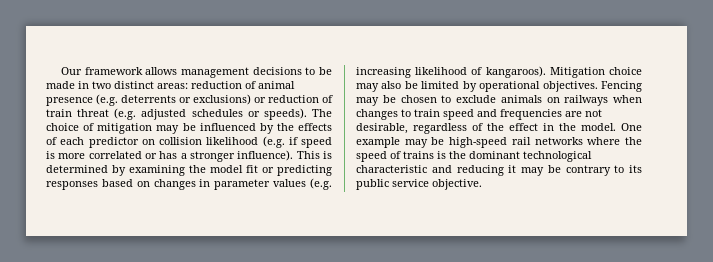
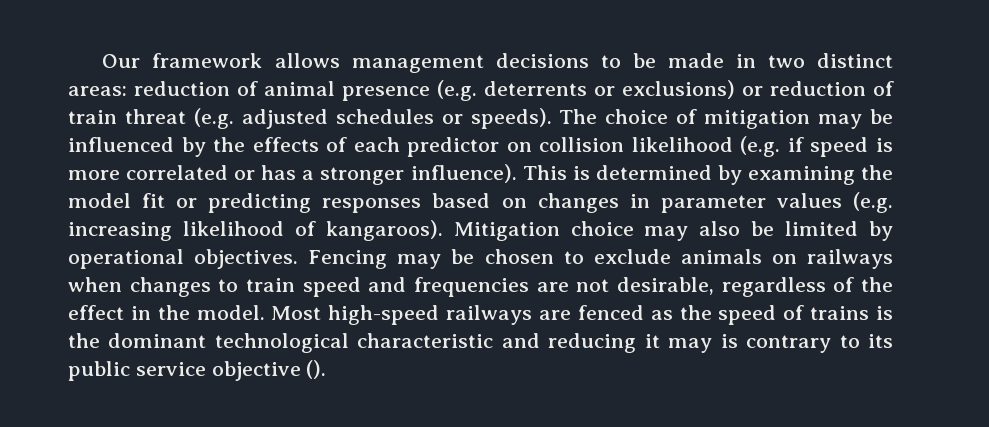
[621,123,642,131] [356,137,621,148] One example may be high-speed rail networks where -> [271,305,673,325] Most high-speed railways are fenced as
[547,165,561,173] be -> [720,334,738,348] is
[432,179,482,190] objective. -> [211,360,327,381] objective ().

